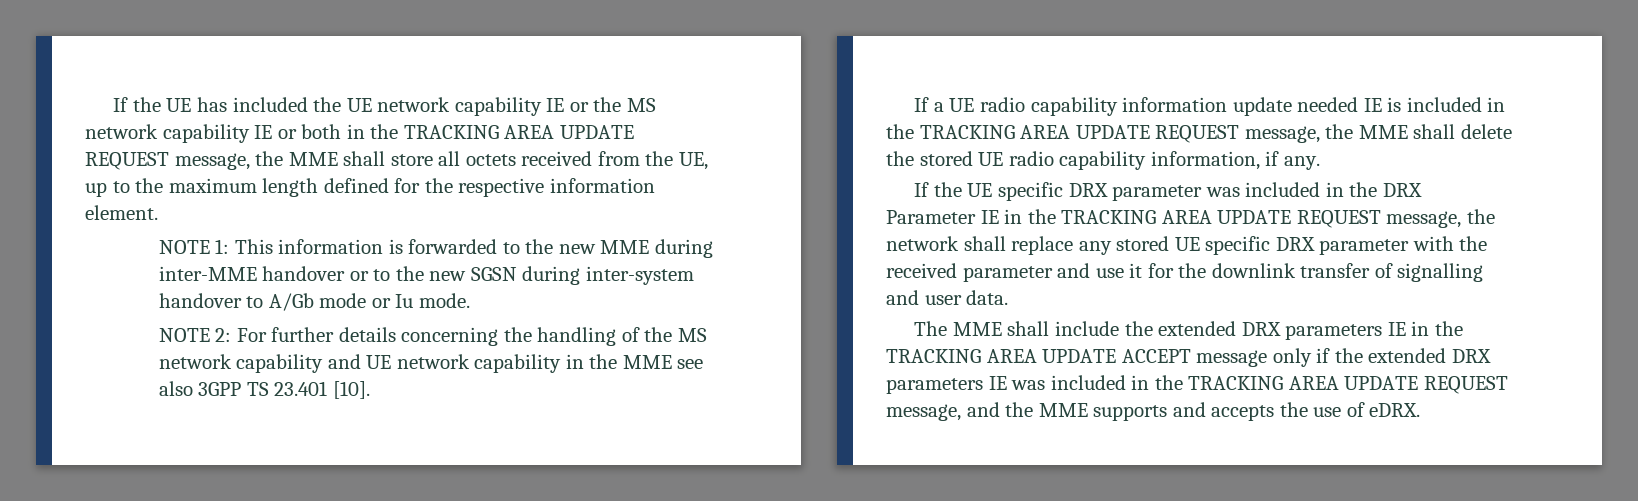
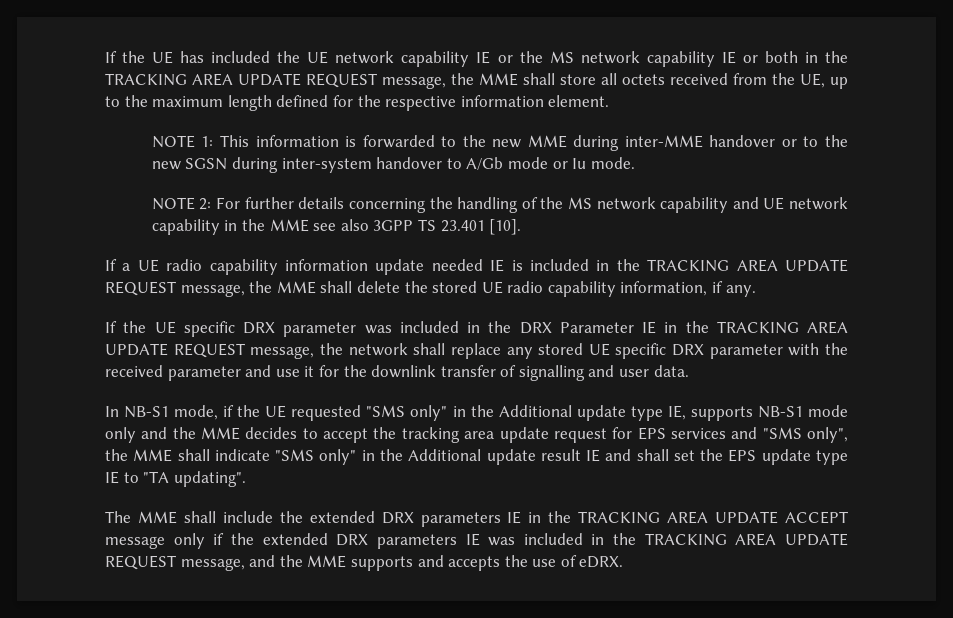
(1009, 297) none -> [105,405,848,421] [105,427,849,443] [105,449,849,465] [105,471,246,487] // In NB-S1 mode, if the UE requested "SMS only" in the Additional update type IE, supports NB-S1 mode only and the MME decides to accept the tracking area update request for EPS services and "SMS only", the MME shall indicate "SMS only" in the Additional update result IE and shall set the EPS update type IE to "TA updating".

